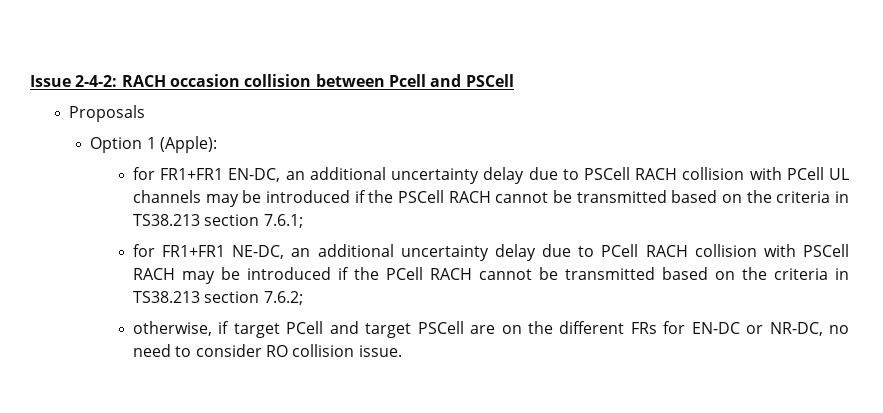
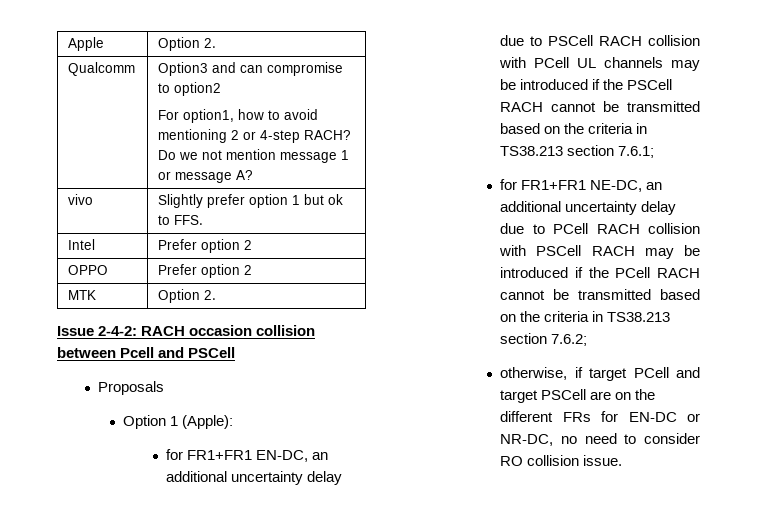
(30, 81) none -> [68,37,105,51] [158,37,217,51] [68,62,136,76] [158,62,344,76] [158,82,222,96] [158,109,319,123] [158,129,352,143] [158,149,350,163] [158,170,254,183] [68,194,94,205] [158,194,344,208] [158,215,204,225] [68,239,96,250] [158,239,253,253] [68,265,109,275] [158,264,253,278] [68,290,97,300] [158,289,217,303] Apple | Option 2. // Qualcomm | Option3 and can compromise to option2 // For option1, how to avoid mentioning 2 or 4-step RACH? Do we not mention message 1 or message A? // vivo | Slightly prefer option 1 but ok to FFS. // Intel | Prefer option 2 // OPPO | Prefer option 2 // MTK | Option 2. //

